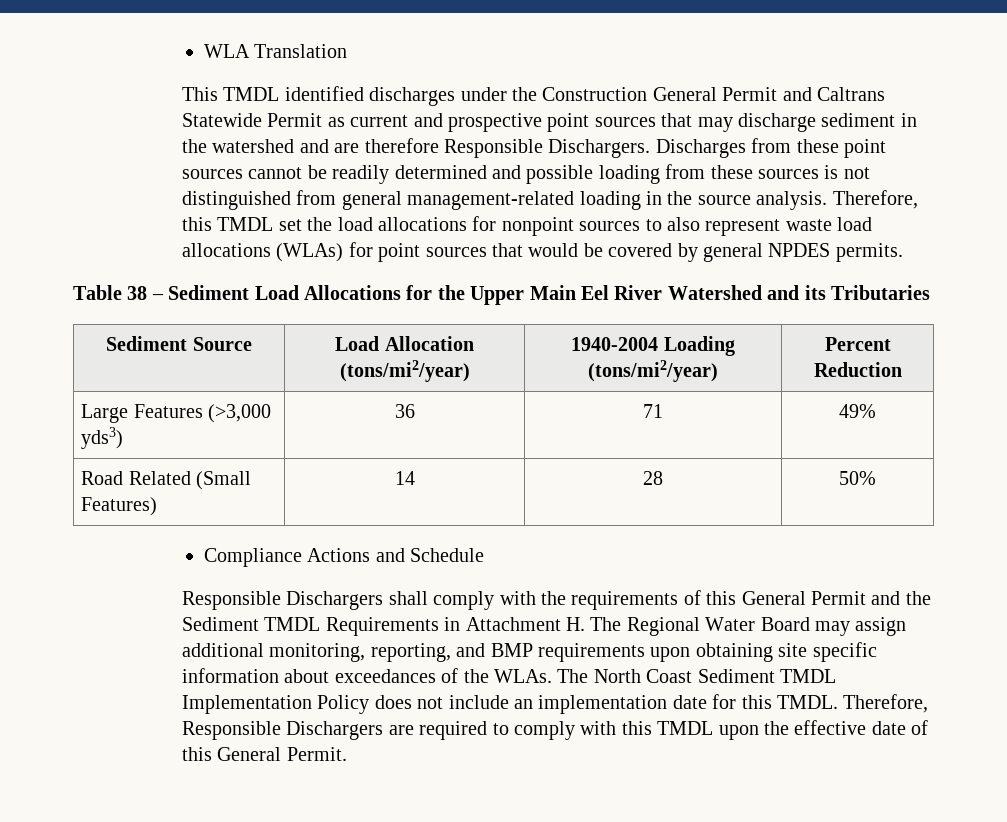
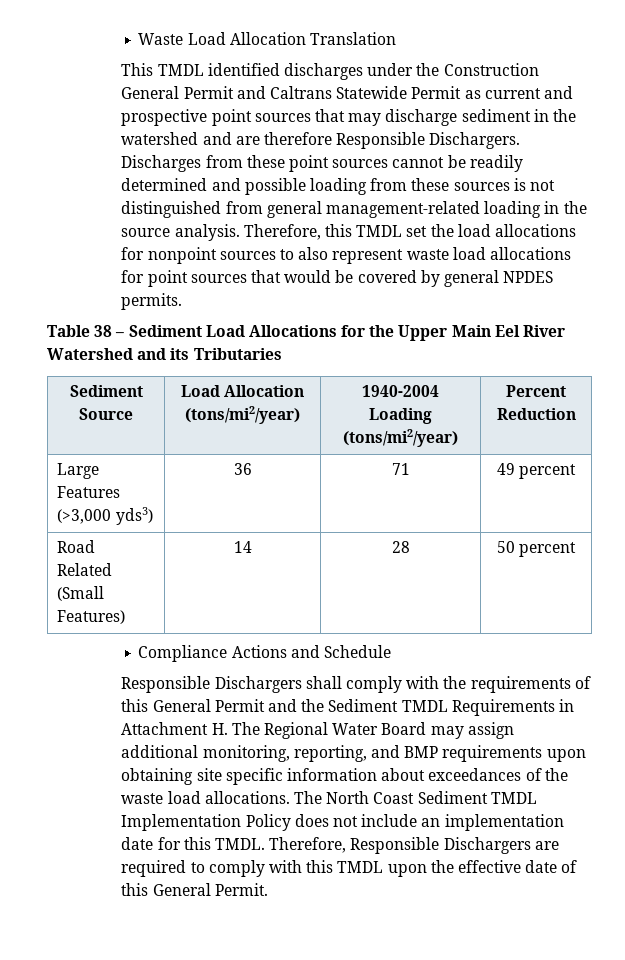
[203,44,250,58] WLA -> [138,32,306,45] Waste Load Allocation
[276,243,344,262] (WLAs) -> (571, 253) none
[839,404,876,418] 49% -> [496,463,577,479] 49 percent
[839,471,876,485] 50% -> [496,541,577,557] 50 percent
[493,669,552,683] WLAs. -> [121,791,290,804] waste load allocations.

